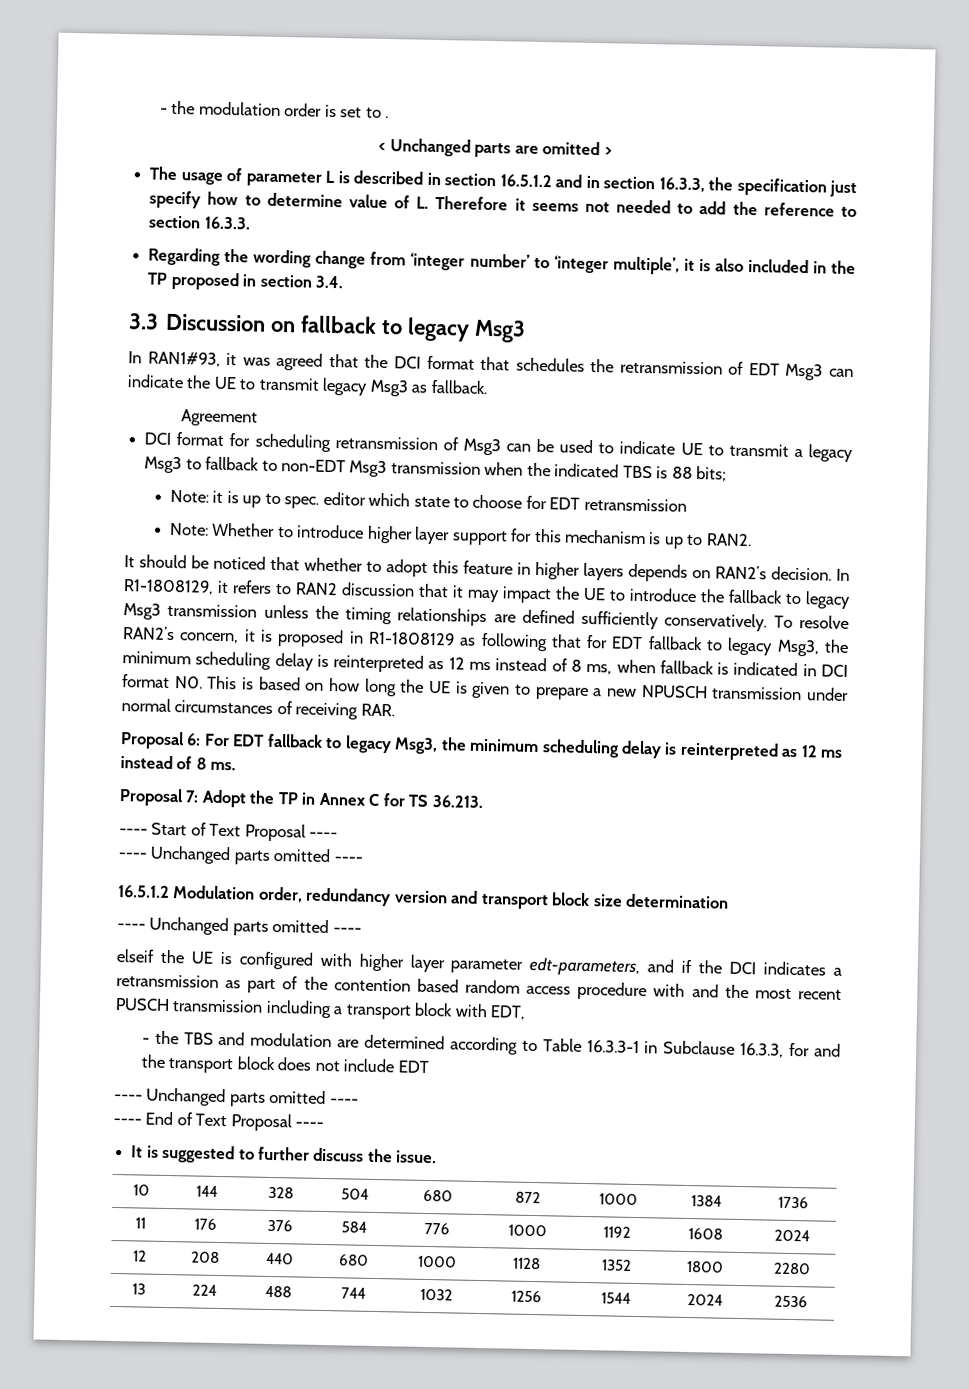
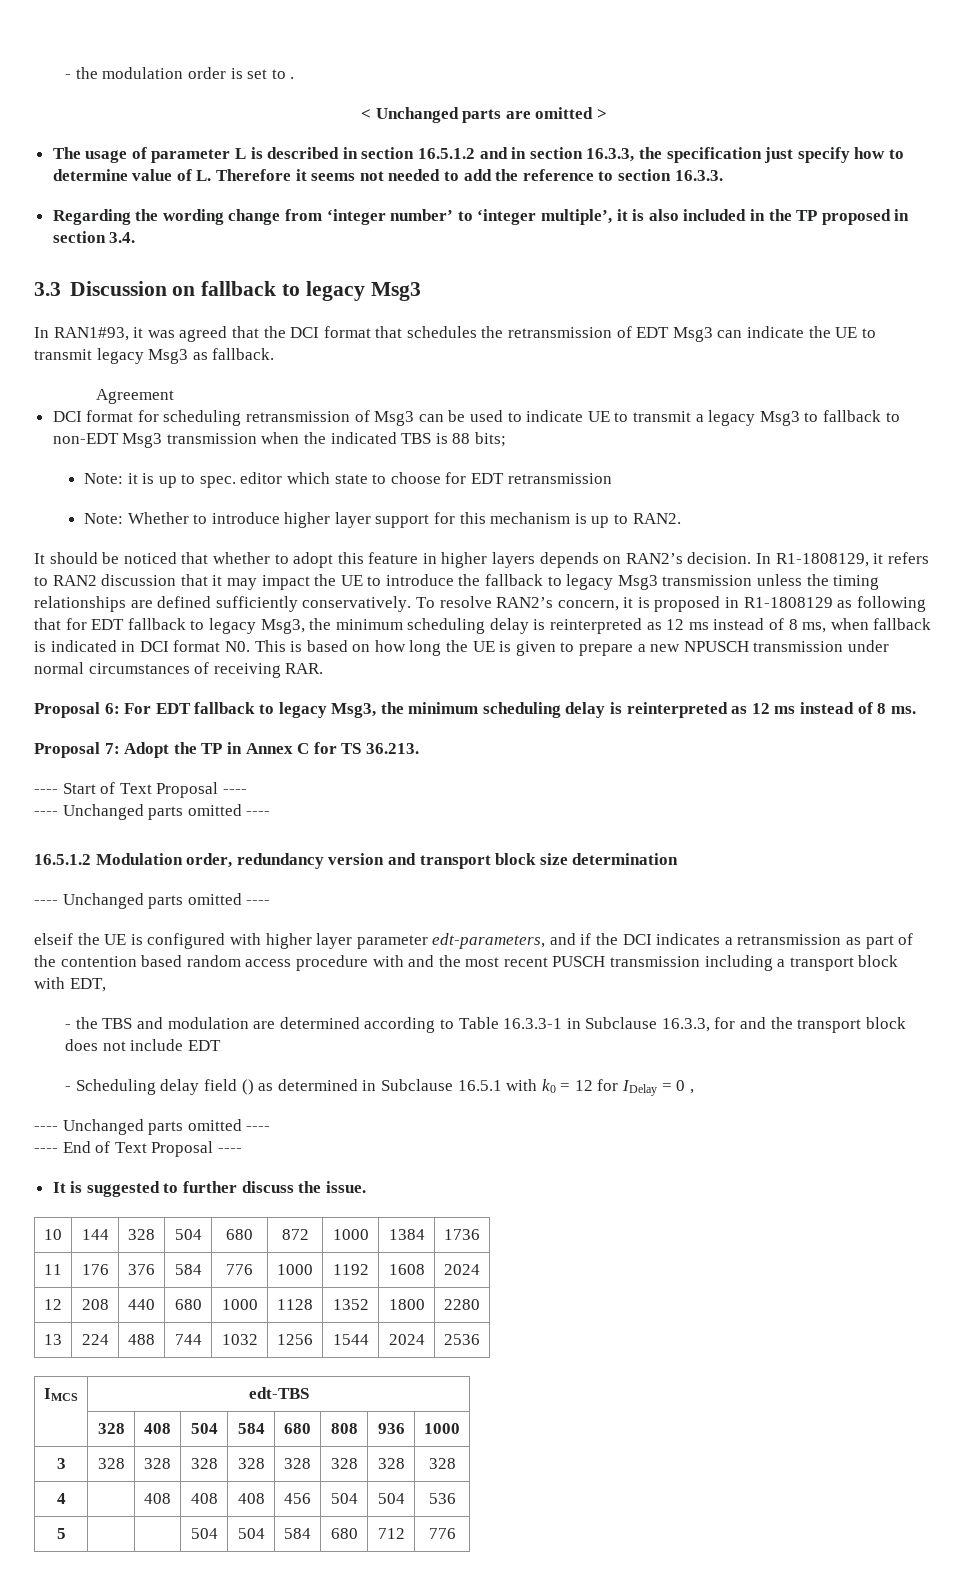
(429, 1066) none -> [65,1079,694,1096] // - Scheduling delay field () as determined in Subclause 16.5.1 with k0 = 12 for IDelay = 0 ,
(808, 1301) none -> [44,1388,78,1401] [248,1387,309,1399] [97,1423,125,1434] [144,1423,171,1434] [190,1423,218,1434] [237,1423,265,1434] [284,1423,311,1434] [330,1423,358,1434] [377,1423,405,1434] [424,1423,460,1434] [56,1458,66,1469] [97,1458,125,1469] [144,1458,171,1469] [190,1458,218,1469] [237,1458,265,1469] [284,1458,311,1469] [330,1458,358,1469] [377,1458,405,1469] [428,1458,456,1469] [56,1493,66,1504] [144,1493,171,1504] [190,1493,218,1504] [237,1493,265,1504] [284,1493,311,1504] [330,1493,358,1504] [377,1493,405,1504] [428,1493,456,1504] [56,1528,66,1539] [190,1528,218,1539] [237,1528,265,1539] [284,1528,311,1539] [330,1528,358,1539] [377,1528,405,1539] [428,1528,456,1539] // IMCS | edt-TBS // | 328 | 408 | 504 | 584 | 680 | 808 | 936 | 1000 // 3 | 328 | 328 | 328 | 328 | 328 | 328 | 328 | 328 // 4 | | 408 | 408 | 408 | 456 | 504 | 504 | 536 // 5 | | | 504 | 504 | 584 | 680 | 712 | 776

